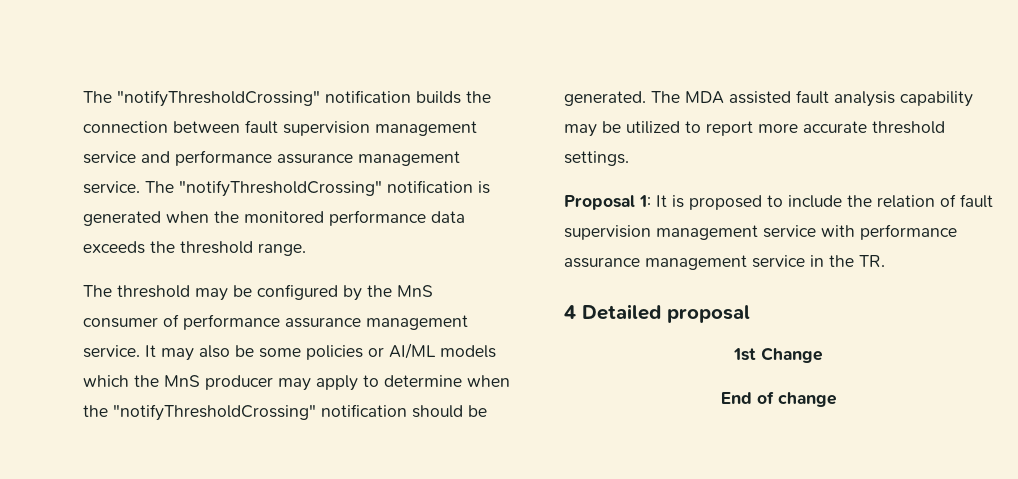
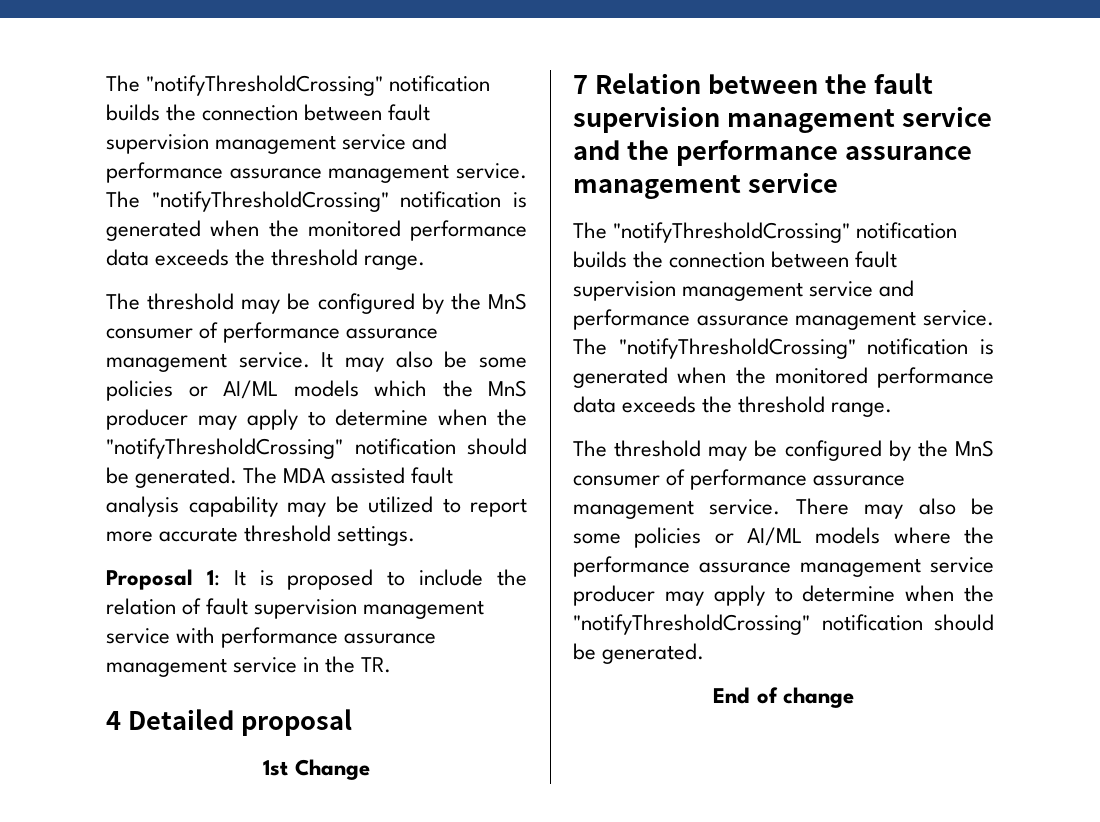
(823, 355) none -> [573,73,933,94] [573,106,992,133] [573,140,972,166] [573,172,838,199] [573,222,958,243] [573,251,898,268] [573,280,915,301] [573,309,994,330] [573,338,994,359] [573,367,994,388] [573,396,893,417] [573,440,994,461] [573,469,906,490] [573,498,994,519] [573,527,994,548] [573,556,994,577] [573,585,994,606] [573,614,994,635] [573,643,705,664] // 7 Relation between the fault supervision management service and the performance assurance management service // The "notifyThresholdCrossing" notification builds the connection between fault supervision management service and performance assurance management service. The "notifyThresholdCrossing" notification is generated when the monitored performance data exceeds the threshold range. // The threshold may be configured by the MnS consumer of performance assurance management service. There may also be some policies or AI/ML models where the performance assurance management service producer may apply to determine when the "notifyThresholdCrossing" notification should be generated.

